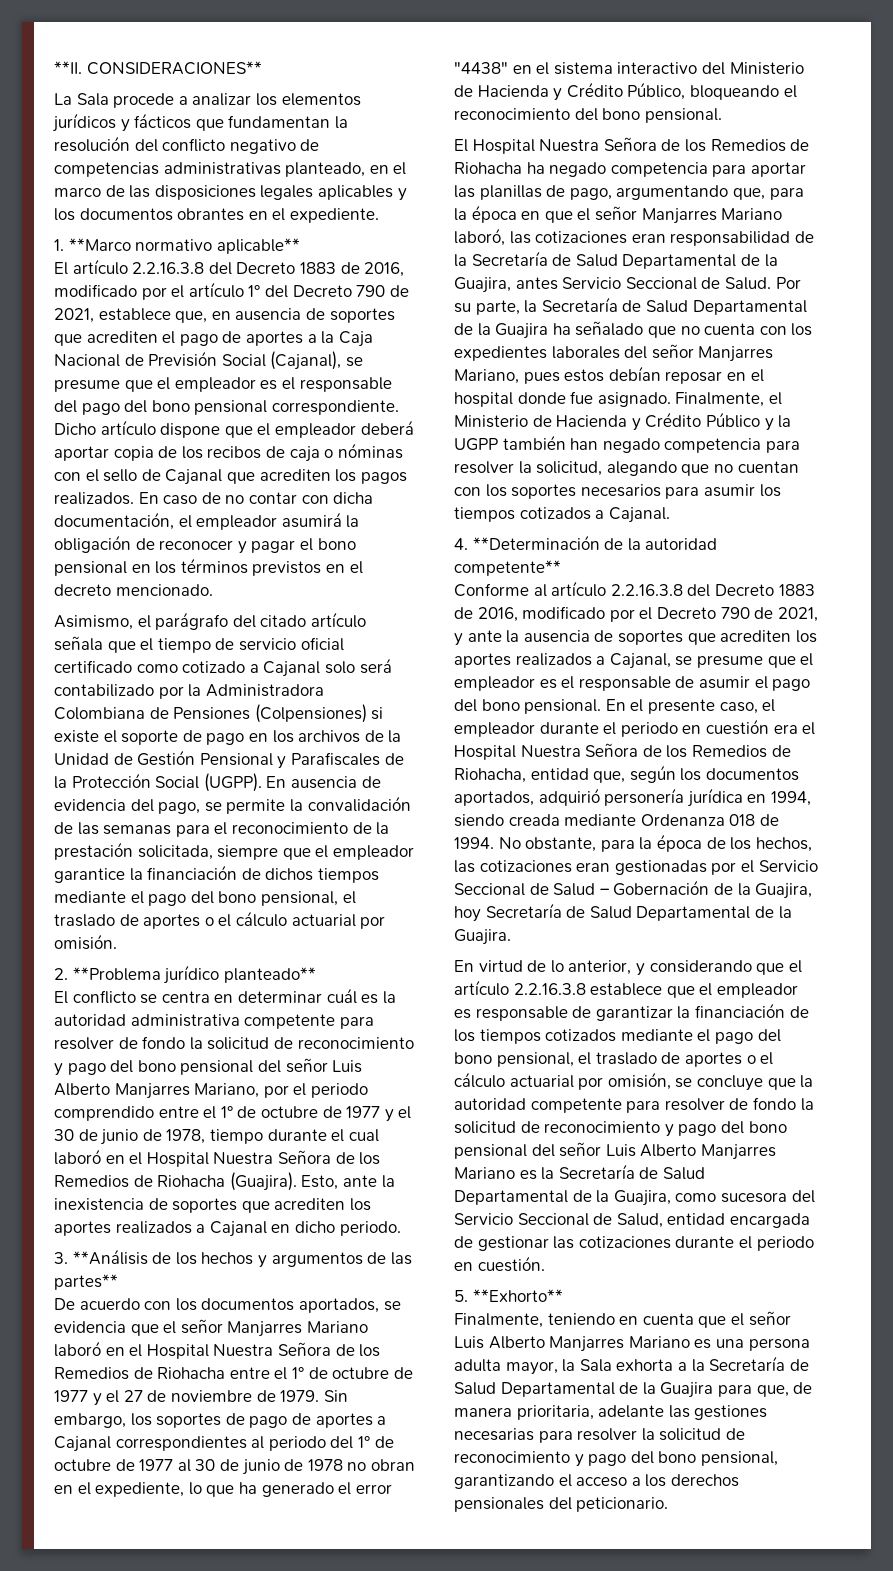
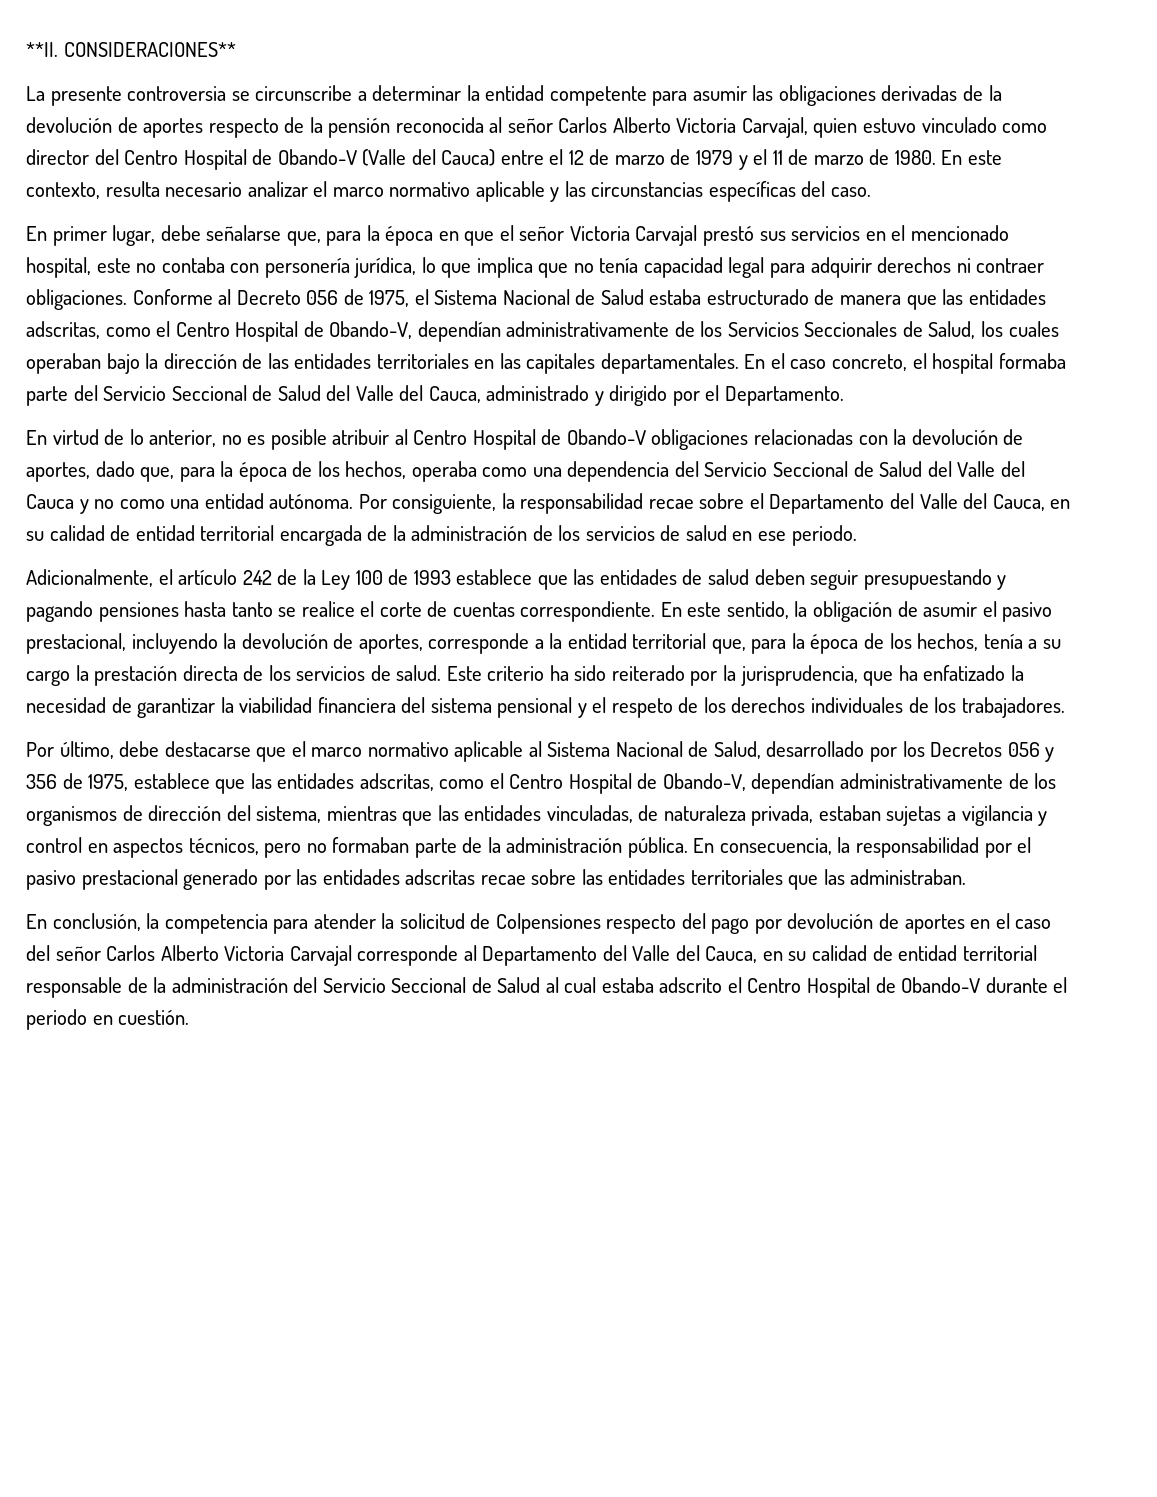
[76,93,361,108] [52,113,348,132] [54,136,320,154] [54,162,407,177] [54,185,407,201] [54,208,379,223] [54,238,300,254] [54,259,405,277] [54,282,409,300] [54,308,395,323] [54,331,373,347] [54,351,363,370] [54,377,392,392] [54,400,399,415] [54,420,414,438] [54,443,403,462] [54,469,407,485] [54,492,374,505] [54,512,360,530] [54,535,356,554] [54,558,363,576] [54,584,213,596] [54,612,366,630] [54,636,344,653] [54,658,392,677] [54,684,324,699] [54,704,384,723] [54,730,402,745] [54,750,404,769] [54,773,381,792] [54,796,411,814] [54,822,390,837] [54,842,414,860] [54,865,379,883] [54,891,356,906] [54,911,386,929] [54,934,117,950] [54,965,316,984] [54,988,396,1004] [54,1014,374,1029] [54,1036,414,1050] [54,1058,363,1076] [54,1083,368,1099] [54,1106,412,1122] [54,1129,379,1145] [54,1149,381,1167] [54,1172,395,1191] [54,1198,371,1213] [54,1221,401,1237] [54,1249,412,1268] [54,1274,118,1290] [54,1298,401,1313] [54,1319,368,1337] [54,1341,381,1359] [54,1367,413,1380] [54,1390,348,1406] [54,1413,387,1428] [54,1436,394,1452] [54,1459,415,1475] [54,1482,392,1497] [454,62,804,75] [454,82,797,101] [454,108,722,123] [454,137,810,154] [454,162,806,177] [454,185,729,200] Sala procede a analizar los elementos jurídicos y fácticos que fundamentan la resolución del conflicto negativo de competencias administrativas planteado, en el marco de las disposiciones legales aplicables y los documentos obrantes en el expediente. // 1. **Marco normativo aplicable** // El artículo 2.2.16.3.8 del Decreto 1883 de 2016, modificado por el artículo 1° del Decreto 790 de 2021, establece que, en ausencia de soportes que acrediten el pago de aportes a la Caja Nacional de Previsión Social (Cajanal), se presume que el empleador es el responsable del pago del bono pensional correspondiente. Dicho artículo dispone que el empleador deberá aportar copia de los recibos de caja o nóminas con el sello de Cajanal que acrediten los pagos realizados. En caso de no contar con dicha documentación, el empleador asumirá la obligación de reconocer y pagar el bono pensional en los términos previstos en el decreto mencionado. // Asimismo, el parágrafo del citado artículo señala que el tiempo de servicio oficial certificado como cotizado a Cajanal solo será contabilizado por la Administradora Colombiana de Pensiones (Colpensiones) si existe el soporte de pago en los archivos de la Unidad de Gestión Pensional y Parafiscales de la Protección Social (UGPP). En ausencia de evidencia del pago, se permite la convalidación de las semanas para el reconocimiento de la prestación solicitada, siempre que el empleador garantice la financiación de dichos tiempos mediante el pago del bono pensional, el traslado de aportes o el cálculo actuarial por omisión. // 2. **Problema jurídico planteado** // El conflicto se centra en determinar cuál es la autoridad administrativa competente para resolver de fondo la solicitud de reconocimiento y pago del bono pensional del señor Luis Alberto Manjarres Mariano, por el periodo comprendido entre el 1° de octubre de 1977 y el 30 de junio de 1978, tiempo durante el cual laboró en el Hospital Nuestra Señora de los Remedios de Riohacha (Guajira). Esto, ante la inexistencia de soportes que acrediten los aportes realizados a Cajanal en dicho periodo. // 3. **Análisis de los hechos y argumentos de las partes** // De acuerdo con los documentos aportados, se evidencia que el señor Manjarres Mariano laboró en el Hospital Nuestra Señora de los Remedios de Riohacha entre el 1° de octubre de 1977 y el 27 de noviembre de 1979. Sin embargo, los soportes de pago de aportes a Cajanal correspondientes al periodo del 1° de octubre de 1977 al 30 de junio de 1978 no obran en el expediente, lo que ha generado el error "4438" en el sistema interactivo del Ministerio de Hacienda y Crédito Público, bloqueando el reconocimiento del bono pensional. // El Hospital Nuestra Señora de los Remedios de Riohacha ha negado competencia para aportar las planillas de pago, argumentando -> [50,85,1002,106] [26,117,1048,138] [26,149,1002,170] [26,181,871,202] [26,225,282,246] presente controversia se circunscribe a determinar la entidad competente para asumir las obligaciones derivadas de la devolución de aportes respecto de la pensión reconocida al señor Carlos Alberto Victoria Carvajal, quien estuvo vinculado como director del Centro Hospital de Obando-V (Valle del Cauca) entre el 12 de marzo de 1979 y el 11 de marzo de 1980. En este contexto, resulta necesario analizar el marco normativo aplicable y las circunstancias específicas del caso. // En primer lugar, debe señalarse
[641,208,783,224] [454,228,814,246] [454,251,778,269] [454,277,801,293] [454,297,807,315] [454,321,813,339] [454,344,774,362] [454,366,764,384] [454,391,782,407] [454,412,792,431] [454,435,800,453] [454,461,799,476] [454,484,781,499] [454,507,670,523] [454,535,718,551] [454,560,561,576] [454,581,815,597] [454,606,818,622] [454,630,817,646] [454,653,814,669] [454,676,811,691] [454,699,776,714] [454,719,816,737] [454,743,791,760] [454,765,799,783] [454,788,811,807] [454,814,779,827] [454,834,812,852] [454,860,818,875] [454,880,813,899] [454,903,792,922] [454,929,511,945] [454,960,802,976] [454,980,798,998] [454,1003,809,1021] [454,1029,781,1044] [454,1052,774,1067] [454,1072,814,1091] [454,1097,814,1113] [454,1121,787,1137] [454,1142,776,1160] [454,1164,705,1180] [454,1190,815,1206] [454,1213,810,1228] [454,1236,671,1251] Manjarres Mariano laboró, las cotizaciones eran responsabilidad de la Secretaría de Salud Departamental de la Guajira, antes Servicio Seccional de Salud. Por su parte, la Secretaría de Salud Departamental de la Guajira ha señalado que no cuenta con los expedientes laborales del señor Manjarres Mariano, pues estos debían reposar en el hospital donde fue asignado. Finalmente, el Ministerio de Hacienda y Crédito Público y la UGPP también han negado competencia para resolver la solicitud, alegando que no cuentan con los soportes necesarios para asumir los tiempos cotizados a Cajanal. // 4. **Determinación de la autoridad competente** // Conforme al artículo 2.2.16.3.8 del Decreto 1883 de 2016, modificado por el Decreto 790 de 2021, y ante la ausencia de soportes que acrediten los aportes realizados a Cajanal, se presume que el empleador es el responsable de asumir el pago del bono pensional. En el presente caso, el empleador durante el periodo en cuestión era el Hospital Nuestra Señora de los Remedios de Riohacha, entidad que, según los documentos aportados, adquirió personería jurídica en 1994, siendo creada mediante Ordenanza 018 de 1994. No obstante, para la época de los hechos, las cotizaciones eran gestionadas por el Servicio Seccional de Salud – Gobernación de la Guajira, hoy Secretaría de Salud Departamental de la Guajira. // En virtud de lo anterior, y considerando que el artículo 2.2.16.3.8 establece que el empleador es responsable de garantizar la financiación de los tiempos cotizados mediante el pago del bono pensional, el traslado de aportes o el cálculo actuarial por omisión, se concluye que la autoridad competente para resolver de fondo la solicitud de reconocimiento y pago del bono pensional del señor Luis Alberto Manjarres Mariano es la Secretaría de Salud Departamental de la Guajira, como sucesora del Servicio Seccional de Salud, entidad encargada de gestionar las cotizaciones -> [569,225,1009,246] [26,257,1045,278] [26,289,1046,310] [26,321,1059,342] [26,353,1066,374] [26,385,845,406] [26,429,1024,450] [26,461,1025,482] [26,493,1071,514] [26,525,857,546] [26,569,1007,590] [26,601,1053,622] [26,633,1061,654] [26,665,1024,686] [26,697,1065,718] [26,741,1055,762] [26,773,1057,794] [26,805,1048,826] [26,837,1032,858] [26,869,967,890] [26,913,1052,934] [26,945,1037,966] [26,977,981,998] Victoria Carvajal prestó sus servicios en el mencionado hospital, este no contaba con personería jurídica, lo que implica que no tenía capacidad legal para adquirir derechos ni contraer obligaciones. Conforme al Decreto 056 de 1975, el Sistema Nacional de Salud estaba estructurado de manera que las entidades adscritas, como el Centro Hospital de Obando-V, dependían administrativamente de los Servicios Seccionales de Salud, los cuales operaban bajo la dirección de las entidades territoriales en las capitales departamentales. En el caso concreto, el hospital formaba parte del Servicio Seccional de Salud del Valle del Cauca, administrado y dirigido por el Departamento. // En virtud de lo anterior, no es posible atribuir al Centro Hospital de Obando-V obligaciones relacionadas con la devolución de aportes, dado que, para la época de los hechos, operaba como una dependencia del Servicio Seccional de Salud del Valle del Cauca y no como una entidad autónoma. Por consiguiente, la responsabilidad recae sobre el Departamento del Valle del Cauca, en su calidad de entidad territorial encargada de la administración de los servicios de salud en ese periodo. // Adicionalmente, el artículo 242 de la Ley 100 de 1993 establece que las entidades de salud deben seguir presupuestando y pagando pensiones hasta tanto se realice el corte de cuentas correspondiente. En este sentido, la obligación de asumir el pasivo prestacional, incluyendo la devolución de aportes, corresponde a la entidad territorial que, para la época de los hechos, tenía a su cargo la prestación directa de los servicios de salud. Este criterio ha sido reiterado por la jurisprudencia, que ha enfatizado la necesidad de garantizar la viabilidad financiera del sistema pensional y el respeto de los derechos individuales de los trabajadores. // Por último, debe destacarse que el marco normativo aplicable al Sistema Nacional de Salud, desarrollado por los Decretos 056 y 356 de 1975, establece que las entidades adscritas, como el Centro Hospital de Obando-V, dependían administrativamente de los organismos de dirección del sistema, mientras que las entidades vinculadas, de naturaleza privada, estaban sujetas a vigilancia y control en aspectos técnicos, pero no formaban parte de la administración pública. En consecuencia, la responsabilidad por el pasivo prestacional generado por las entidades adscritas recae sobre las entidades territoriales que las administraban. // En conclusión, la competencia para atender la solicitud de Colpensiones respecto del pago por devolución de aportes en el caso del señor Carlos Alberto Victoria Carvajal corresponde al Departamento del Valle del Cauca, en su calidad de entidad territorial responsable de la administración del Servicio Seccional de Salud al cual estaba adscrito el Centro Hospital de Obando-V
[454,1289,563,1302] [454,1311,791,1328] [454,1336,810,1352] [454,1356,809,1375] [454,1382,813,1398] [454,1405,768,1420] [454,1428,745,1443] [454,1451,778,1467] [454,1474,739,1489] [454,1497,669,1512] // 5. **Exhorto** // Finalmente, teniendo en cuenta que el señor Luis Alberto Manjarres Mariano es una persona adulta mayor, la Sala exhorta a la Secretaría de Salud Departamental de la Guajira para que, de manera prioritaria, adelante las gestiones necesarias para resolver la solicitud de reconocimiento y pago del bono pensional, garantizando el acceso a los derechos pensionales del peticionario. -> (190, 1017) none

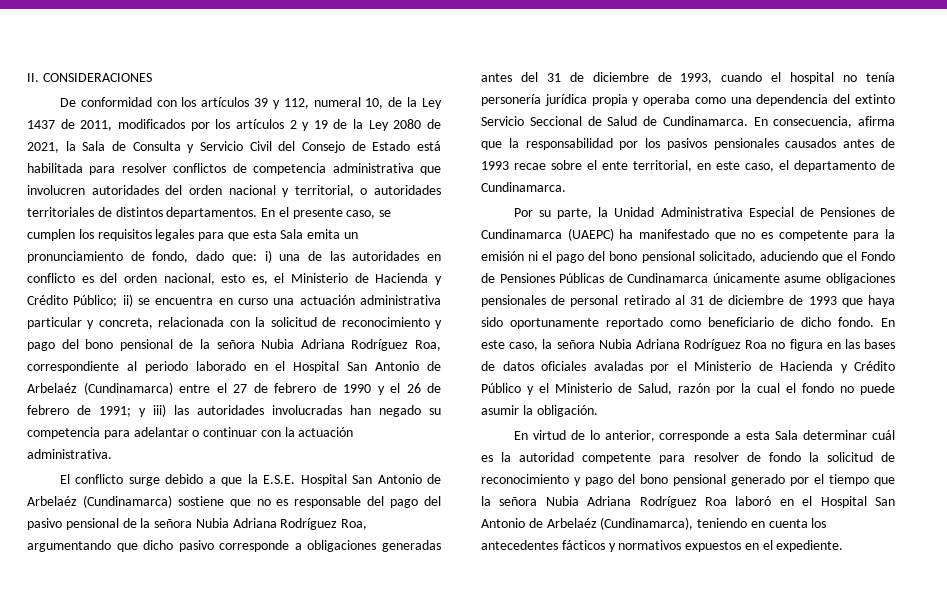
[26,42,236,57] [26,85,1002,106] [26,117,1048,138] [26,149,1002,170] [26,181,871,202] [26,225,1009,246] [26,257,1045,278] [26,289,1046,310] [26,321,1059,342] [26,353,1066,374] [26,385,845,406] **II. CONSIDERACIONES** // La presente controversia se circunscribe a determinar la entidad competente para asumir las obligaciones derivadas de la devolución de aportes respecto de la pensión reconocida al señor Carlos Alberto Victoria Carvajal, quien estuvo vinculado como director del Centro Hospital de Obando-V (Valle del Cauca) entre el 12 de marzo de 1979 y el 11 de marzo de 1980. En este contexto, resulta necesario analizar el marco normativo aplicable y las circunstancias específicas del caso. // En primer lugar, debe señalarse que, para la época en que el señor Victoria Carvajal prestó sus servicios en el mencionado hospital, este no contaba con personería jurídica, lo que implica que no tenía capacidad legal para adquirir derechos ni contraer obligaciones. Conforme al Decreto 056 de 1975, el Sistema Nacional de Salud estaba estructurado de manera que las entidades adscritas, como el Centro Hospital de Obando-V, dependían administrativamente de los Servicios Seccionales de Salud, los cuales operaban bajo la dirección de las entidades territoriales en las capitales departamentales. En el caso concreto, el hospital formaba parte del Servicio Seccional de Salud del Valle del Cauca, administrado y dirigido por el Departamento. -> [27,73,152,82] [59,97,442,109] [27,119,442,131] [27,141,442,153] [27,163,441,175] [27,185,441,197] [27,207,392,219] [27,229,359,241] [27,250,441,263] [27,273,442,285] [27,294,441,307] [27,317,443,329] [27,339,442,351] [27,361,442,373] [27,382,441,395] [27,404,441,417] [27,427,354,439] [27,449,112,459] [59,474,442,486] [27,495,442,508] [27,518,368,530] [27,540,441,552] [481,72,895,84] [481,94,895,106] [481,116,895,128] [481,138,895,150] [481,160,895,172] [481,182,566,192] [513,207,895,219] [481,228,895,241] [481,251,895,263] [481,273,895,285] [481,295,895,307] [481,317,895,329] [481,339,896,351] [481,361,895,373] [481,383,895,395] [481,405,598,417] II. CONSIDERACIONES // De conformidad con los artículos 39 y 112, numeral 10, de la Ley 1437 de 2011, modificados por los artículos 2 y 19 de la Ley 2080 de 2021, la Sala de Consulta y Servicio Civil del Consejo de Estado está habilitada para resolver conflictos de competencia administrativa que involucren autoridades del orden nacional y territorial, o autoridades territoriales de distintos departamentos. En el presente caso, se cumplen los requisitos legales para que esta Sala emita un pronunciamiento de fondo, dado que: i) una de las autoridades en conflicto es del orden nacional, esto es, el Ministerio de Hacienda y Crédito Público; ii) se encuentra en curso una actuación administrativa particular y concreta, relacionada con la solicitud de reconocimiento y pago del bono pensional de la señora Nubia Adriana Rodríguez Roa, correspondiente al periodo laborado en el Hospital San Antonio de Arbelaéz (Cundinamarca) entre el 27 de febrero de 1990 y el 26 de febrero de 1991; y iii) las autoridades involucradas han negado su competencia para adelantar o continuar con la actuación administrativa. // El conflicto surge debido a que la E.S.E. Hospital San Antonio de Arbelaéz (Cundinamarca) sostiene que no es responsable del pago del pasivo pensional de la señora Nubia Adriana Rodríguez Roa, argumentando que dicho pasivo corresponde a obligaciones generadas antes del 31 de diciembre de 1993, cuando el hospital no tenía personería jurídica propia y operaba como una dependencia del extinto Servicio Seccional de Salud de Cundinamarca. En consecuencia, afirma que la responsabilidad por los pasivos pensionales causados antes de 1993 recae sobre el ente territorial, en este caso, el departamento de Cundinamarca. // Por su parte, la Unidad Administrativa Especial de Pensiones de Cundinamarca (UAEPC) ha manifestado que no es competente para la emisión ni el pago del bono pensional solicitado, aduciendo que el Fondo de Pensiones Públicas de Cundinamarca únicamente asume obligaciones pensionales de personal retirado al 31 de diciembre de 1993 que haya sido oportunamente reportado como beneficiario de dicho fondo. En este caso, la señora Nubia Adriana Rodríguez Roa no figura en las bases de datos oficiales avaladas por el Ministerio de Hacienda y Crédito Público y el Ministerio de Salud, razón por la cual el fondo no puede asumir la obligación.
[221,429,1024,450] [26,461,1025,482] [26,493,1071,514] [26,525,857,546] [26,569,1007,590] [26,601,1053,622] [26,633,1061,654] [26,665,1024,686] [26,697,1065,718] [26,741,1055,762] [26,773,1057,794] [26,805,1048,826] [26,837,1032,858] [26,869,967,890] [26,913,1052,934] [26,945,1037,966] [26,977,1068,998] [26,1009,190,1030] no es posible atribuir al Centro Hospital de Obando-V obligaciones relacionadas con la devolución de aportes, dado que, para la época de los hechos, operaba como una dependencia del Servicio Seccional de Salud del Valle del Cauca y no como una entidad autónoma. Por consiguiente, la responsabilidad recae sobre el Departamento del Valle del Cauca, en su calidad de entidad territorial encargada de la administración de los servicios de salud en ese periodo. // Adicionalmente, el artículo 242 de la Ley 100 de 1993 establece que las entidades de salud deben seguir presupuestando y pagando pensiones hasta tanto se realice el corte de cuentas correspondiente. En este sentido, la obligación de asumir el pasivo prestacional, incluyendo la devolución de aportes, corresponde a la entidad territorial que, para la época de los hechos, tenía a su cargo la prestación directa de los servicios de salud. Este criterio ha sido reiterado por la jurisprudencia, que ha enfatizado la necesidad de garantizar la viabilidad financiera del sistema pensional y el respeto de los derechos individuales de los trabajadores. // Por último, debe destacarse que el marco normativo aplicable al Sistema Nacional de Salud, desarrollado por los Decretos 056 y 356 de 1975, establece que las entidades adscritas, como el Centro Hospital de Obando-V, dependían administrativamente de los organismos de dirección del sistema, mientras que las entidades vinculadas, de naturaleza privada, estaban sujetas a vigilancia y control en aspectos técnicos, pero no formaban parte de la administración pública. En consecuencia, la responsabilidad por el pasivo prestacional generado por las entidades adscritas recae sobre las entidades territoriales que las administraban. // En conclusión, la competencia para atender la solicitud de Colpensiones respecto del pago por devolución de aportes en el caso del señor Carlos Alberto Victoria Carvajal corresponde al Departamento del Valle del Cauca, en su calidad de entidad territorial responsable de la administración del Servicio Seccional de Salud al cual estaba adscrito el Centro Hospital de Obando-V durante el periodo en cuestión. -> [659,430,895,442] [481,452,896,464] [481,474,895,486] [481,496,895,508] [481,517,827,530] [481,540,844,552] corresponde a esta Sala determinar cuál es la autoridad competente para resolver de fondo la solicitud de reconocimiento y pago del bono pensional generado por el tiempo que la señora Nubia Adriana Rodríguez Roa laboró en el Hospital San Antonio de Arbelaéz (Cundinamarca), teniendo en cuenta los antecedentes fácticos y normativos expuestos en el expediente.

